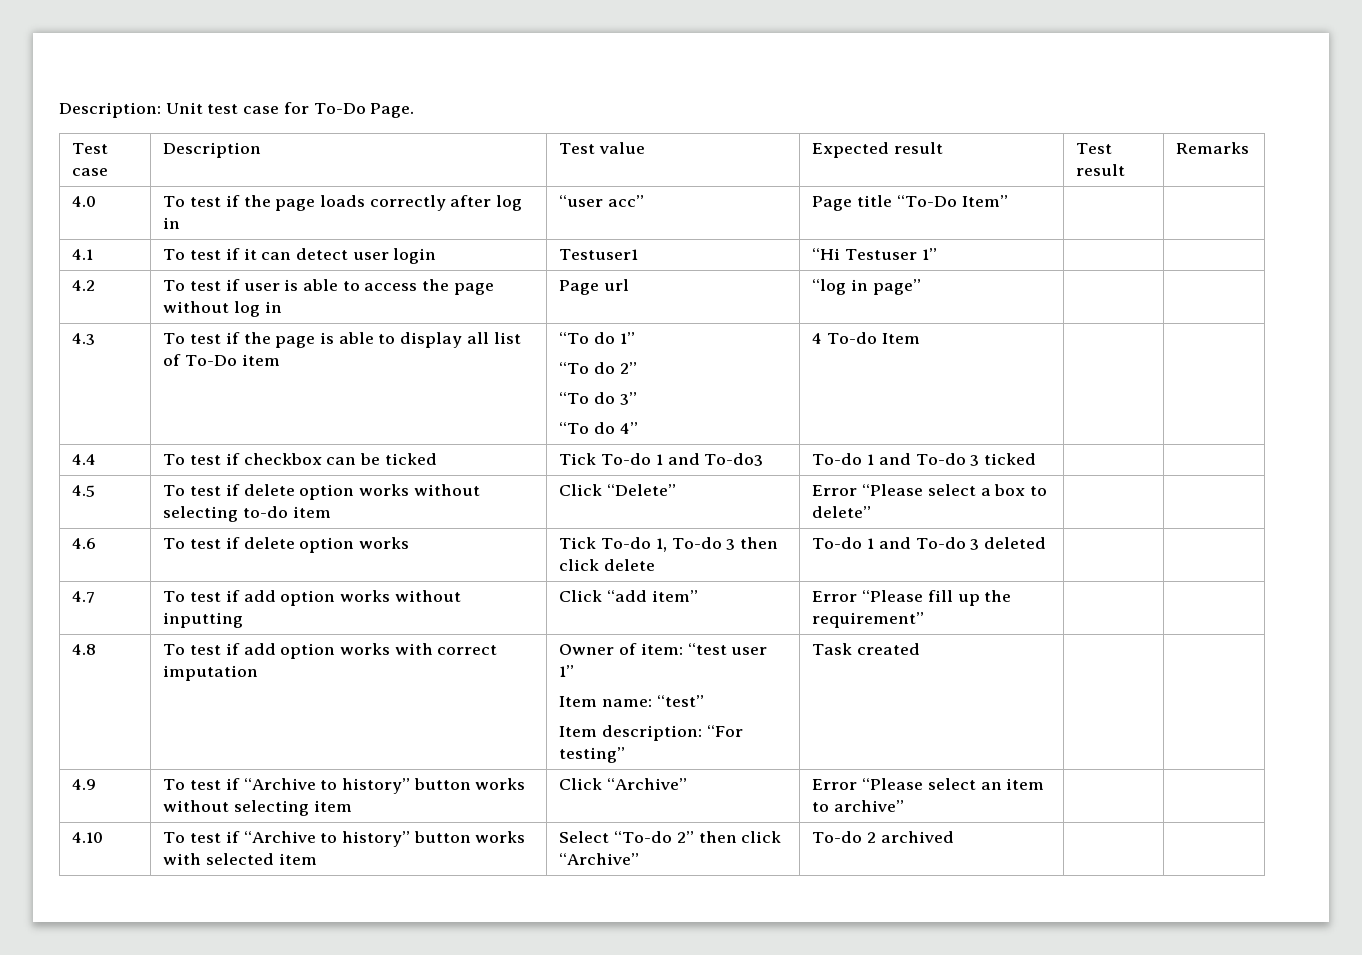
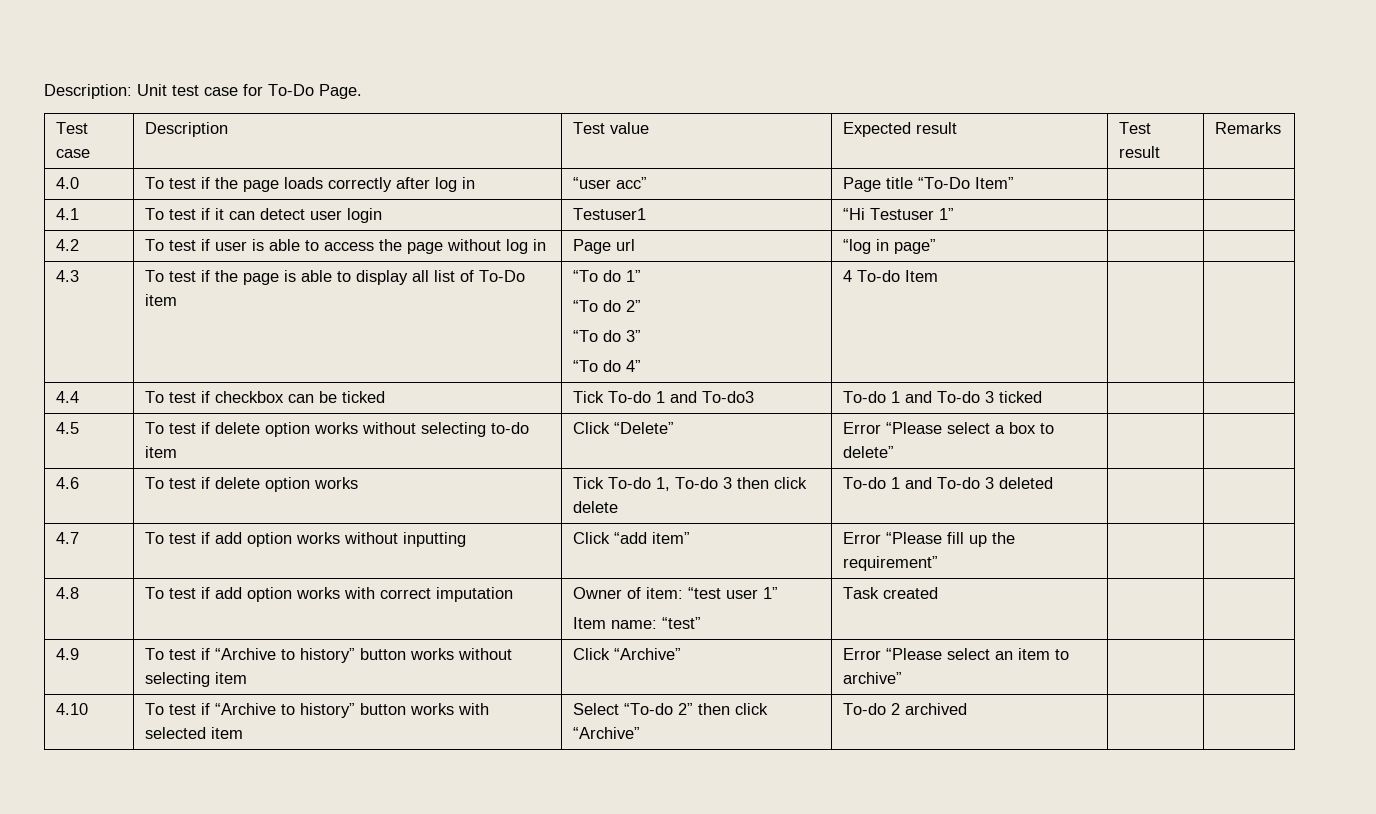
[559,725,743,741] [559,747,626,763] // Item description: “For testing” -> (701, 623) none

